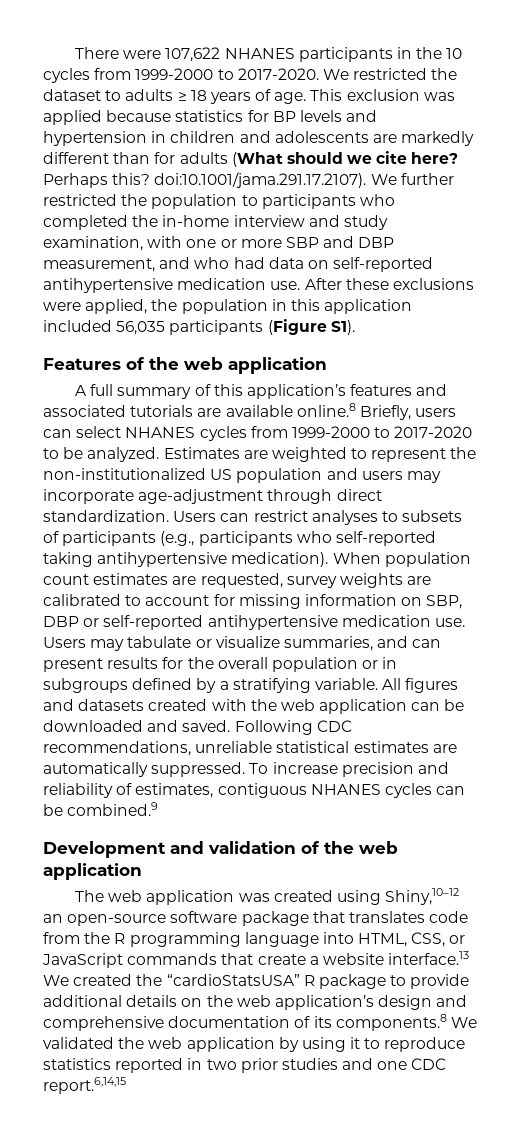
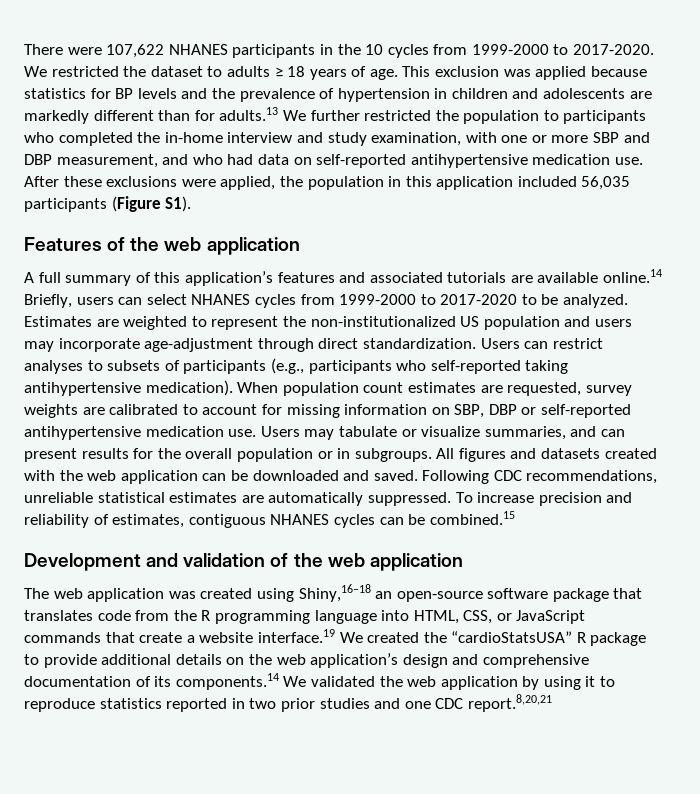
(378, 116) none -> [211,88,335,102] the prevalence of
[179,151,459,167] [43,172,367,188] adults (What should we cite here? Perhaps this? doi:10.1001/jama.291.17.2107). -> [219,107,279,121] adults.13
[296,403,356,417] online.8 -> [603,269,663,283] online.14
[43,678,378,693] subgroups defined by a stratifying variable. -> [354,448,432,462] subgroups.
[67,802,159,816] combined.9 -> [429,511,515,525] combined.15
[385,888,460,905] Shiny,10–12 -> [298,584,371,602] Shiny,16–18
[388,951,470,965] interface.13 -> [257,629,335,643] interface.19
[335,1014,447,1031] components.8 -> [175,673,279,690] components.14
[43,1077,126,1094] report.6,14,15 -> [467,694,552,712] report.8,20,21

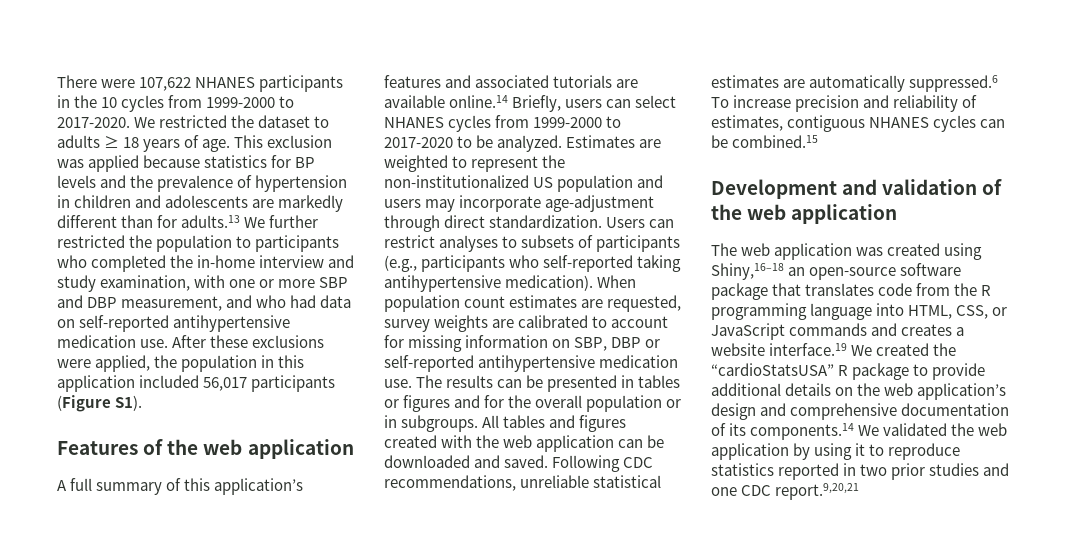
[581,176,631,190] 56,035 -> [203,377,248,391] 56,017
[260,426,625,440] [24,448,129,462] Users may tabulate or visualize summaries, and can present results -> [416,375,681,392] [384,395,481,412] The results can be presented in tables or figures and
[458,448,601,462] figures and datasets -> [503,415,627,432] tables and figures
[367,492,451,506] suppressed. -> [909,75,999,92] suppressed.6
[105,632,183,643] that create -> [871,323,953,336] and creates
[467,694,552,712] report.8,20,21 -> [775,483,860,500] report.9,20,21

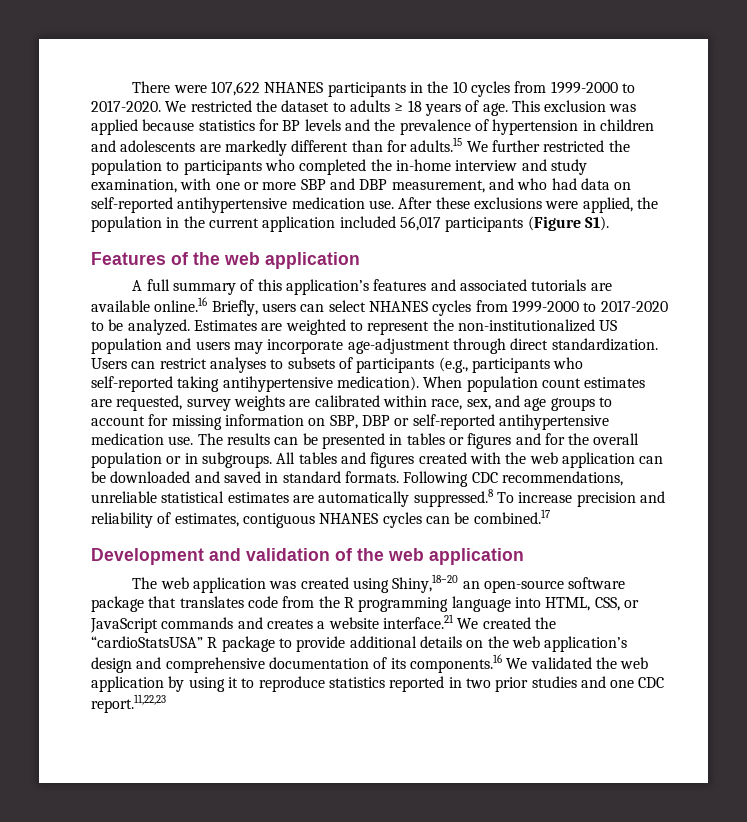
[181,215,241,228] adults.13 -> [410,137,463,152] adults.15
[278,355,305,368] this -> [183,216,259,228] the current
[449,95,509,108] online.14 -> [154,297,208,312] online.16
(589, 321) none -> [382,395,595,411] within race, sex, and age groups
[504,455,549,468] saved. -> [223,471,399,483] saved in standard formats.
[909,75,999,92] suppressed.6 -> [413,489,494,507] suppressed.8
[732,135,819,148] combined.15 -> [473,509,550,524] combined.17
[711,263,784,280] Shiny,16–18 -> [392,574,459,593] Shiny,18–20
[769,343,848,356] interface.19 -> [382,614,454,629] interface.21
[750,423,855,440] components.14 -> [409,654,502,673] components.16
[775,483,860,500] report.9,20,21 -> [91,694,166,713] report.11,22,23

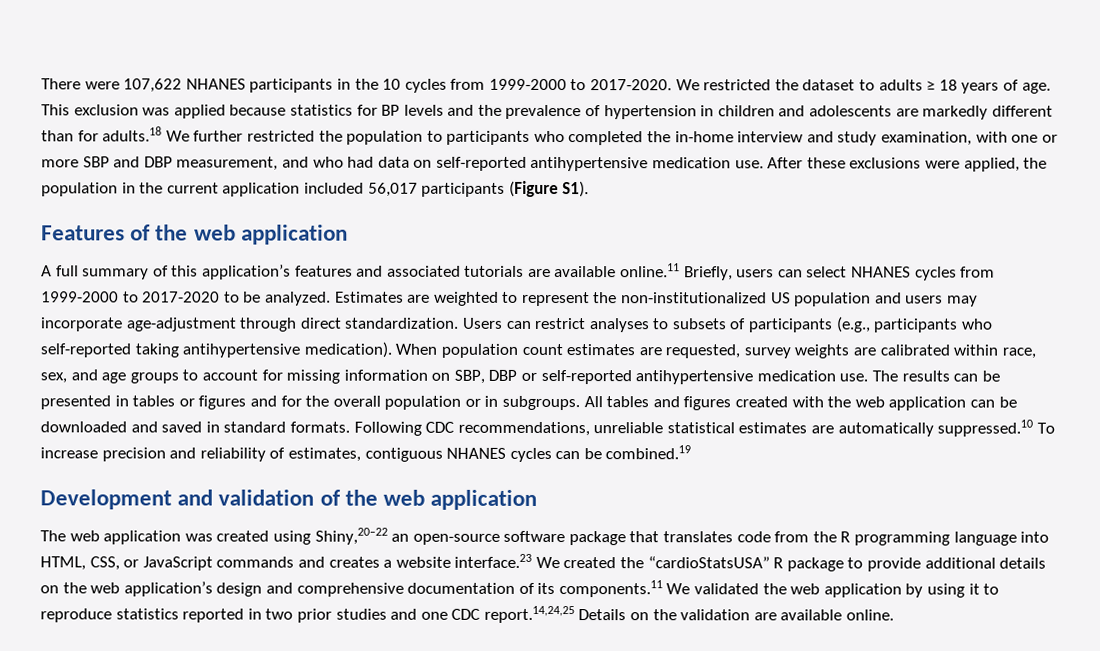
[410,137,463,152] adults.15 -> [102,126,163,142] adults.18
[154,297,208,312] online.16 -> [620,263,681,278] online.11
[413,489,494,507] suppressed.8 -> [937,419,1034,437] suppressed.10
[473,509,550,524] combined.17 -> [605,445,692,460] combined.19
[392,574,459,593] Shiny,18–20 -> [314,527,388,545] Shiny,20–22
[382,614,454,629] interface.21 -> [454,553,533,568] interface.23
[409,654,502,673] components.16 -> [558,580,663,598] components.11
[91,694,166,713] report.11,22,23 -> [483,605,895,624] report.14,24,25 Details on the validation are available online.

